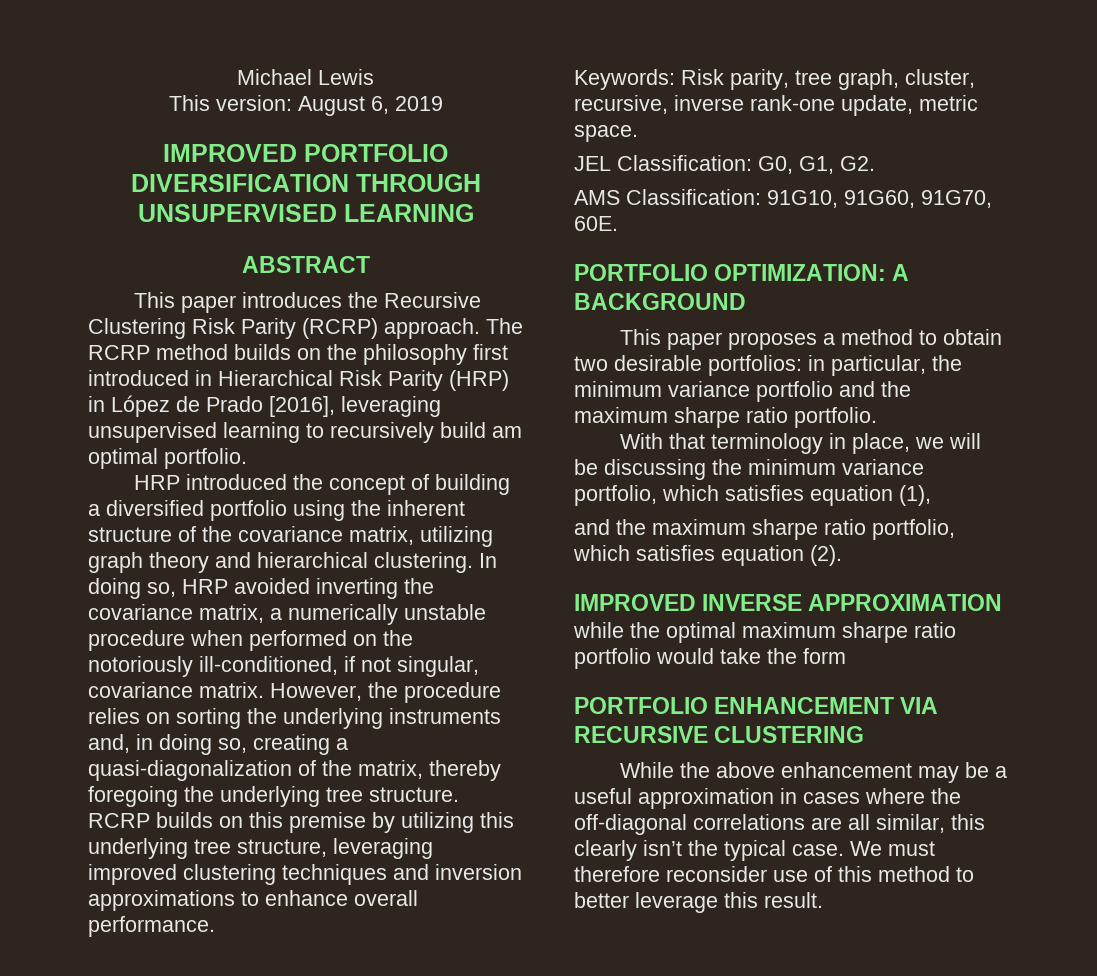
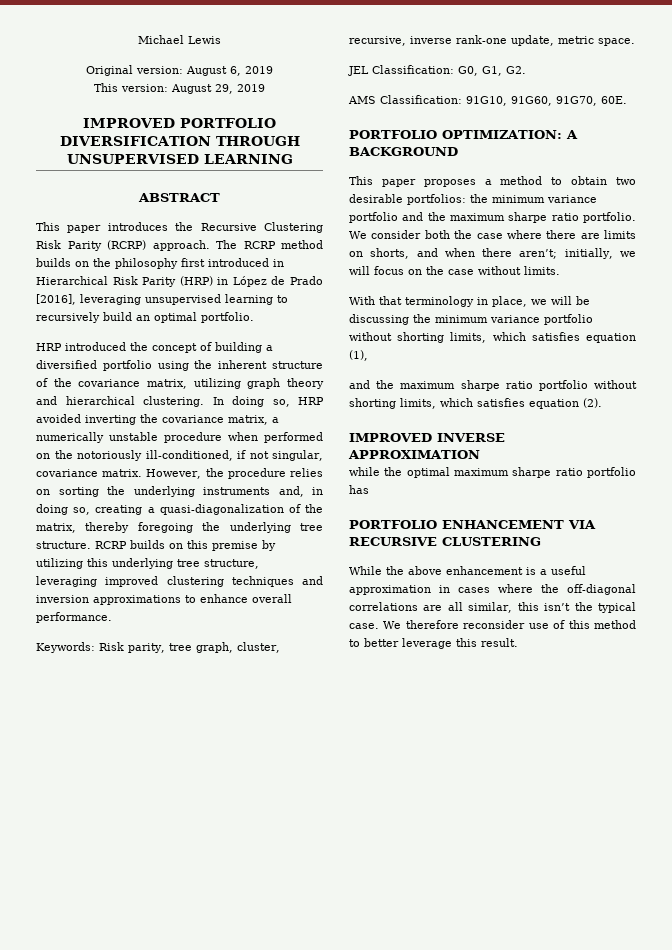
(374, 77) none -> [86,65,273,76] // Original version: August 6, 2019
[370,96,389,114] 6, -> [215,84,233,94] 29,
[492,426,522,438] am -> [136,315,150,321] an
[808,355,926,376] in particular, -> (466, 199) none
(877, 417) none -> [349,230,636,239] [349,248,636,259] [349,266,560,275] We consider both the case where there are limits on shorts, and when there aren’t; initially, we will focus on the case without limits.
[574,485,657,506] portfolio, -> [544,314,593,325] [349,332,487,343] portfolio without shorting limits,
[872,519,955,540] portfolio, -> [538,380,637,391] [349,398,436,409] portfolio without shorting limits,
[656,648,846,664] would take the form -> [349,485,369,494] has
[917,762,989,783] may be -> [526,567,536,575] is
[574,840,637,861] clearly -> (539, 606) none
[888,841,935,856] must -> (402, 625) none

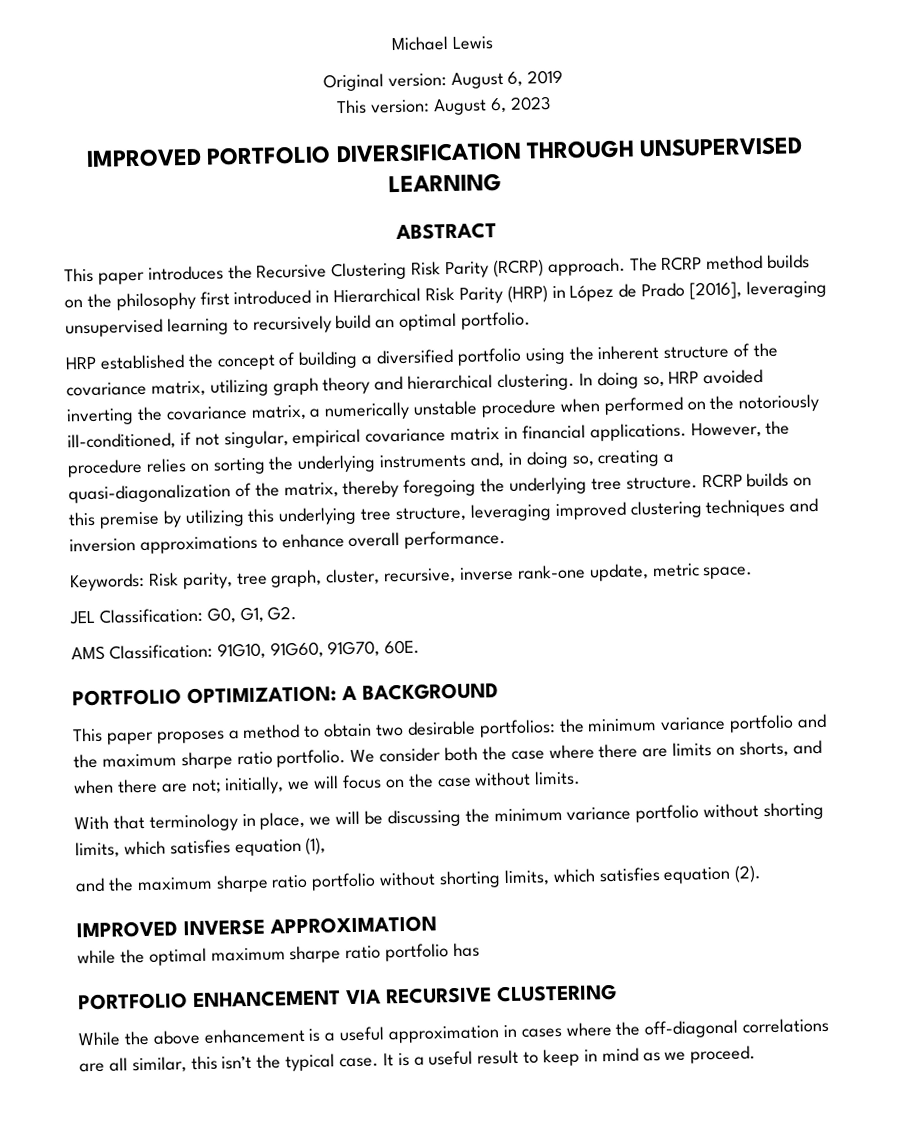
[215,84,265,94] 29, 2019 -> [489,96,551,114] 6, 2023
[65,342,126,351] introduced -> [99,354,185,370] established
[36,469,143,477] covariance matrix. -> [292,422,687,448] empirical covariance matrix in financial applications.
[519,249,558,259] aren’t; -> [161,779,222,795] are not;
[383,620,636,629] [349,638,518,649] We therefore reconsider use of this method to better leverage this result. -> [382,1045,757,1067] It is a useful result to keep in mind as we proceed.

